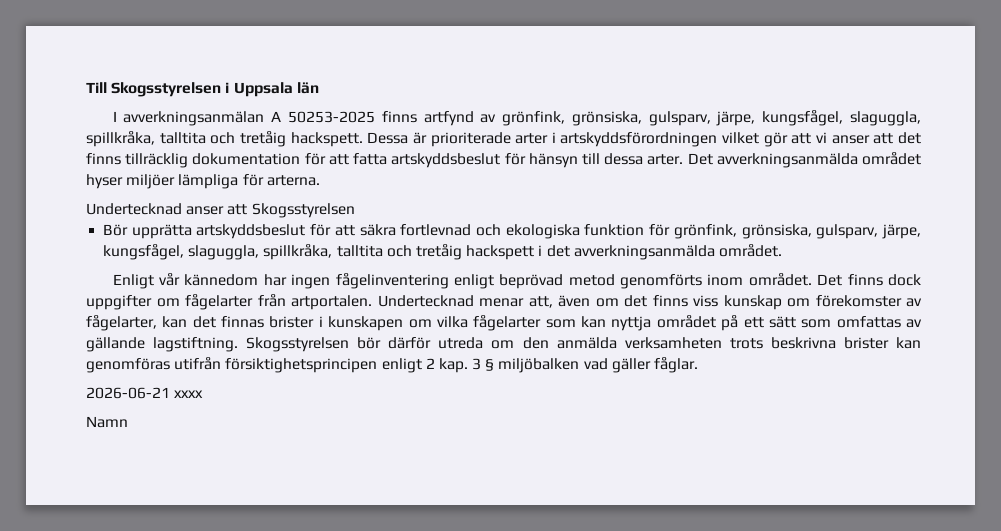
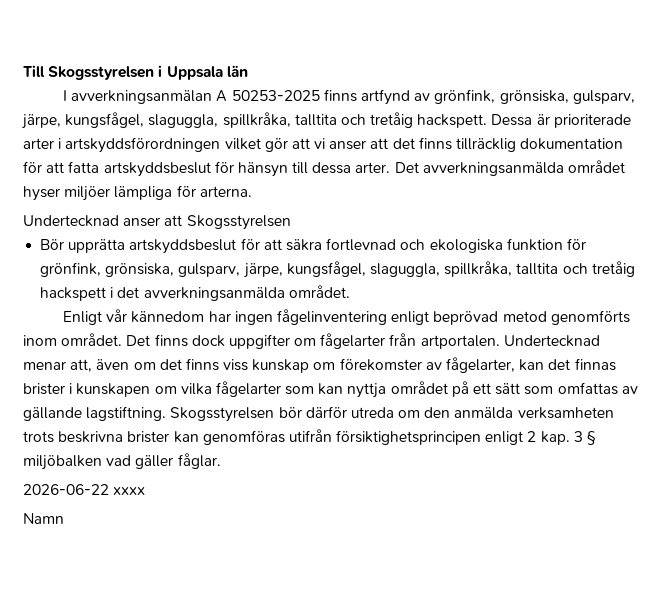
[86,387,170,399] 2026-06-21 -> [23,484,109,495] 2026-06-22

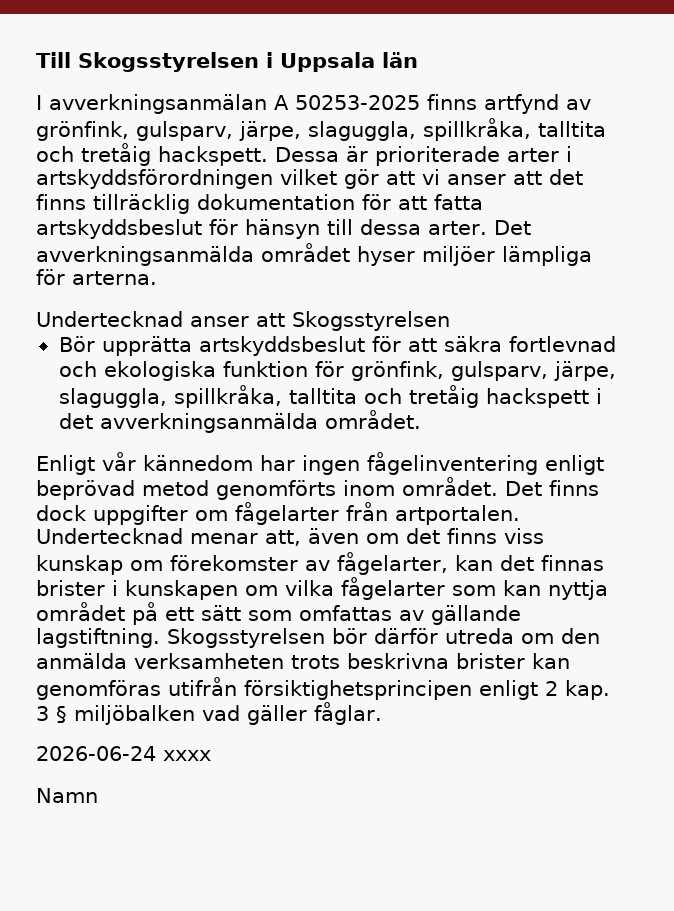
[499,90,635,104] [22,112,145,129] grönsiska, gulsparv, järpe, kungsfågel, -> [136,121,301,141] gulsparv, järpe,
[105,261,366,278] grönsiska, gulsparv, järpe, kungsfågel, -> [450,361,616,381] gulsparv, järpe,
[23,484,109,495] 2026-06-22 -> [36,746,156,761] 2026-06-24

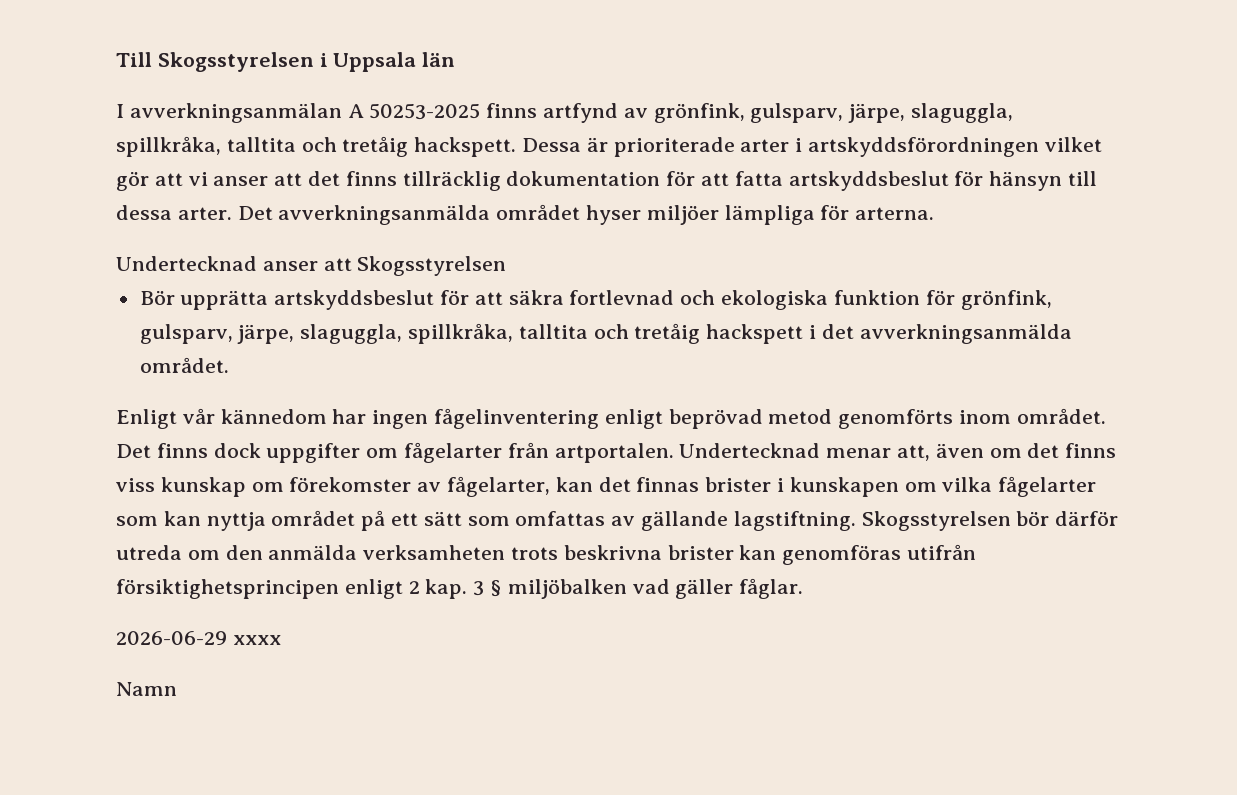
[36,746,156,761] 2026-06-24 -> [116,631,227,645] 2026-06-29

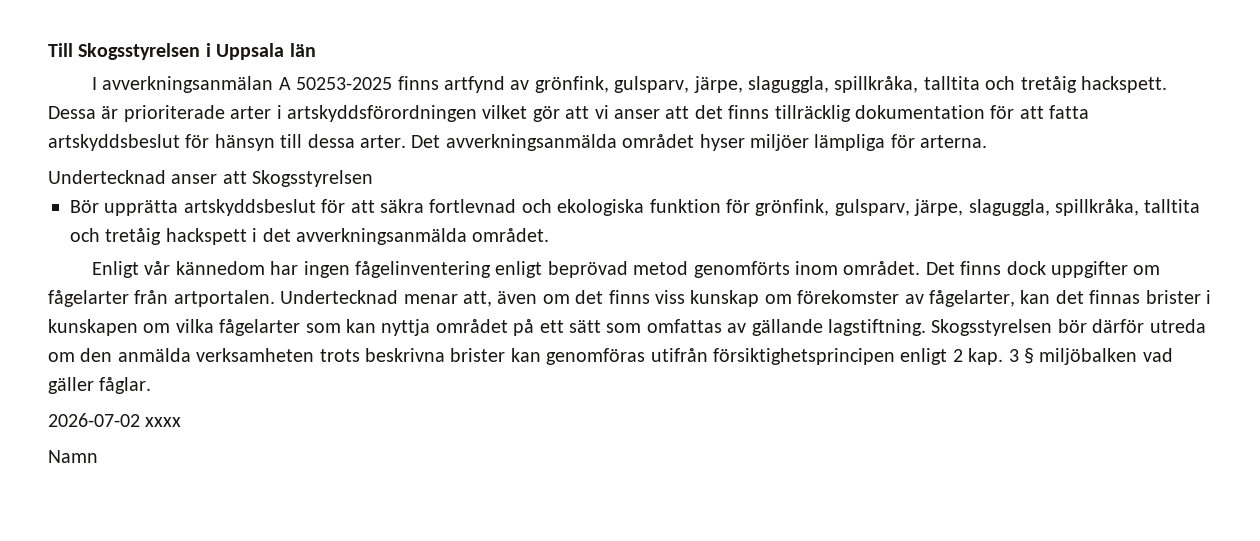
[116,631,227,645] 2026-06-29 -> [48,413,140,427] 2026-07-02

